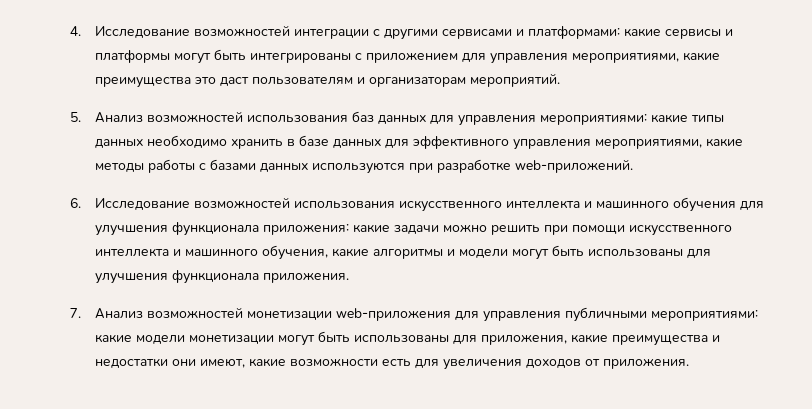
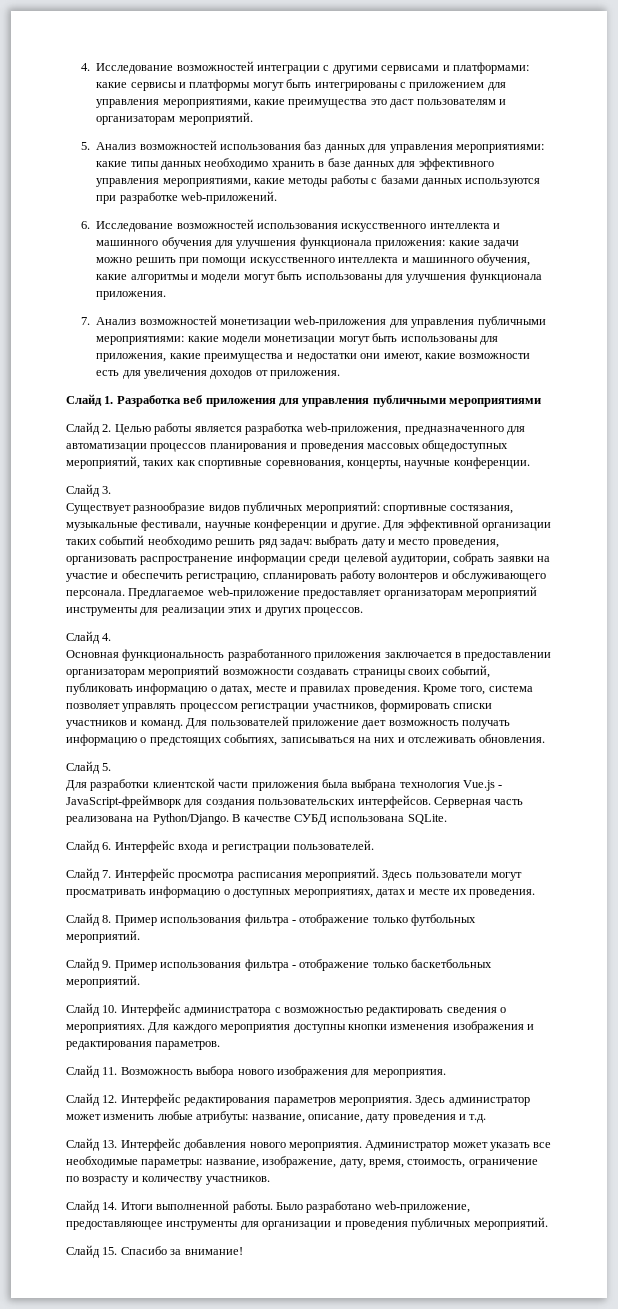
(689, 363) none -> [66,394,541,407] [66,422,525,435] [66,440,509,452] [66,456,530,469] [66,484,112,497] [66,501,514,514] [66,518,551,531] [66,535,499,548] [66,552,550,565] [66,570,546,582] [66,586,537,599] [66,607,364,616] [66,631,112,644] [66,649,552,661] [66,665,491,678] [66,683,533,695] [66,700,493,712] [66,716,510,729] [66,734,546,746] [66,761,112,774] [66,778,503,791] [66,795,524,808] [66,813,447,825] [66,840,375,853] [66,868,522,881] [66,886,536,898] [66,913,476,926] [66,930,140,943] [66,958,492,971] [66,975,140,988] [66,1003,506,1016] [66,1021,534,1033] [66,1041,221,1050] [66,1065,446,1078] [66,1093,530,1106] [66,1111,487,1123] [66,1138,552,1151] [66,1156,538,1168] [66,1176,270,1185] [66,1200,470,1213] [66,1217,548,1230] [66,1245,243,1258] // Слайд 1. Разработка веб приложения для управления публичными мероприятиями // Слайд 2. Целью работы является разработка web-приложения, предназначенного для автоматизации процессов планирования и проведения массовых общедоступных мероприятий, таких как спортивные соревнования, концерты, научные конференции. // Слайд 3. // Существует разнообразие видов публичных мероприятий: спортивные состязания, музыкальные фестивали, научные конференции и другие. Для эффективной организации таких событий необходимо решить ряд задач: выбрать дату и место проведения, организовать распространение информации среди целевой аудитории, собрать заявки на участие и обеспечить регистрацию, спланировать работу волонтеров и обслуживающего персонала. Предлагаемое web-приложение предоставляет организаторам мероприятий инструменты для реализации этих и других процессов. // Слайд 4. // Основная функциональность разработанного приложения заключается в предоставлении организаторам мероприятий возможности создавать страницы своих событий, публиковать информацию о датах, месте и правилах проведения. Кроме того, система позволяет управлять процессом регистрации участников, формировать списки участников и команд. Для пользователей приложение дает возможность получать информацию о предстоящих событиях, записываться на них и отслеживать обновления. // Слайд 5. // Для разработки клиентской части приложения была выбрана технология Vue.js - JavaScript-фреймворк для создания пользовательских интерфейсов. Серверная часть реализована на Python/Django. В качестве СУБД использована SQLite. // Слайд 6. Интерфейс входа и регистрации пользователей. // Слайд 7. Интерфейс просмотра расписания мероприятий. Здесь пользователи могут просматривать информацию о доступных мероприятиях, датах и месте их проведения. // Слайд 8. Пример использования фильтра - отображение только футбольных мероприятий. // Слайд 9. Пример использования фильтра - отображение только баскетбольных мероприятий. // Слайд 10. Интерфейс администратора с возможностью редактировать сведения о мероприятиях. Для каждого мероприятия доступны кнопки изменения изображения и редактирования параметров. // Слайд 11. Возможность выбора нового изображения для мероприятия. // Слайд 12. Интерфейс редактирования параметров мероприятия. Здесь администратор может изменить любые атрибуты: название, описание, дату проведения и т.д. // Слайд 13. Интерфейс добавления нового мероприятия. Администратор может указать все необходимые параметры: название, изображение, дату, время, стоимость, ограничение по возрасту и количеству участников. // Слайд 14. Итоги выполненной работы. Было разработано web-приложение, предоставляющее инструменты для организации и проведения публичных мероприятий. // Слайд 15. Спасибо за внимание!

